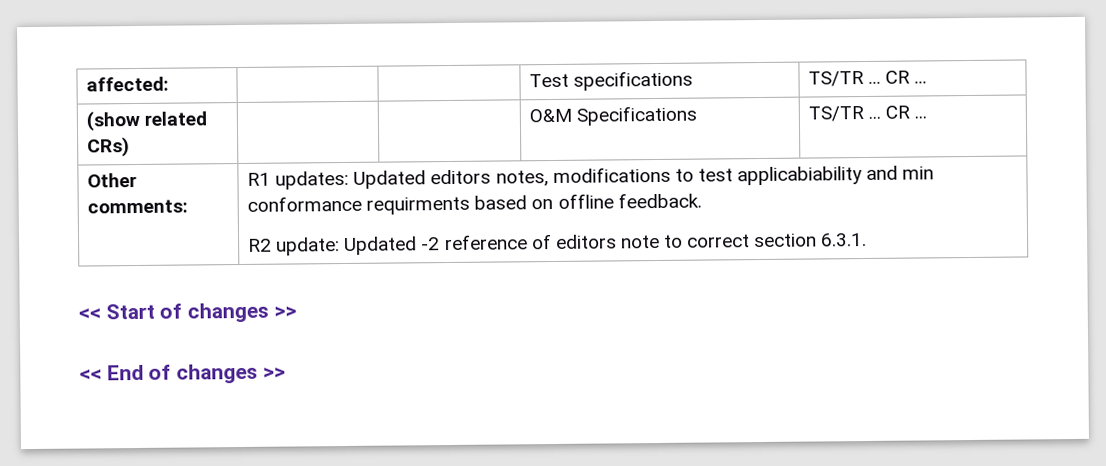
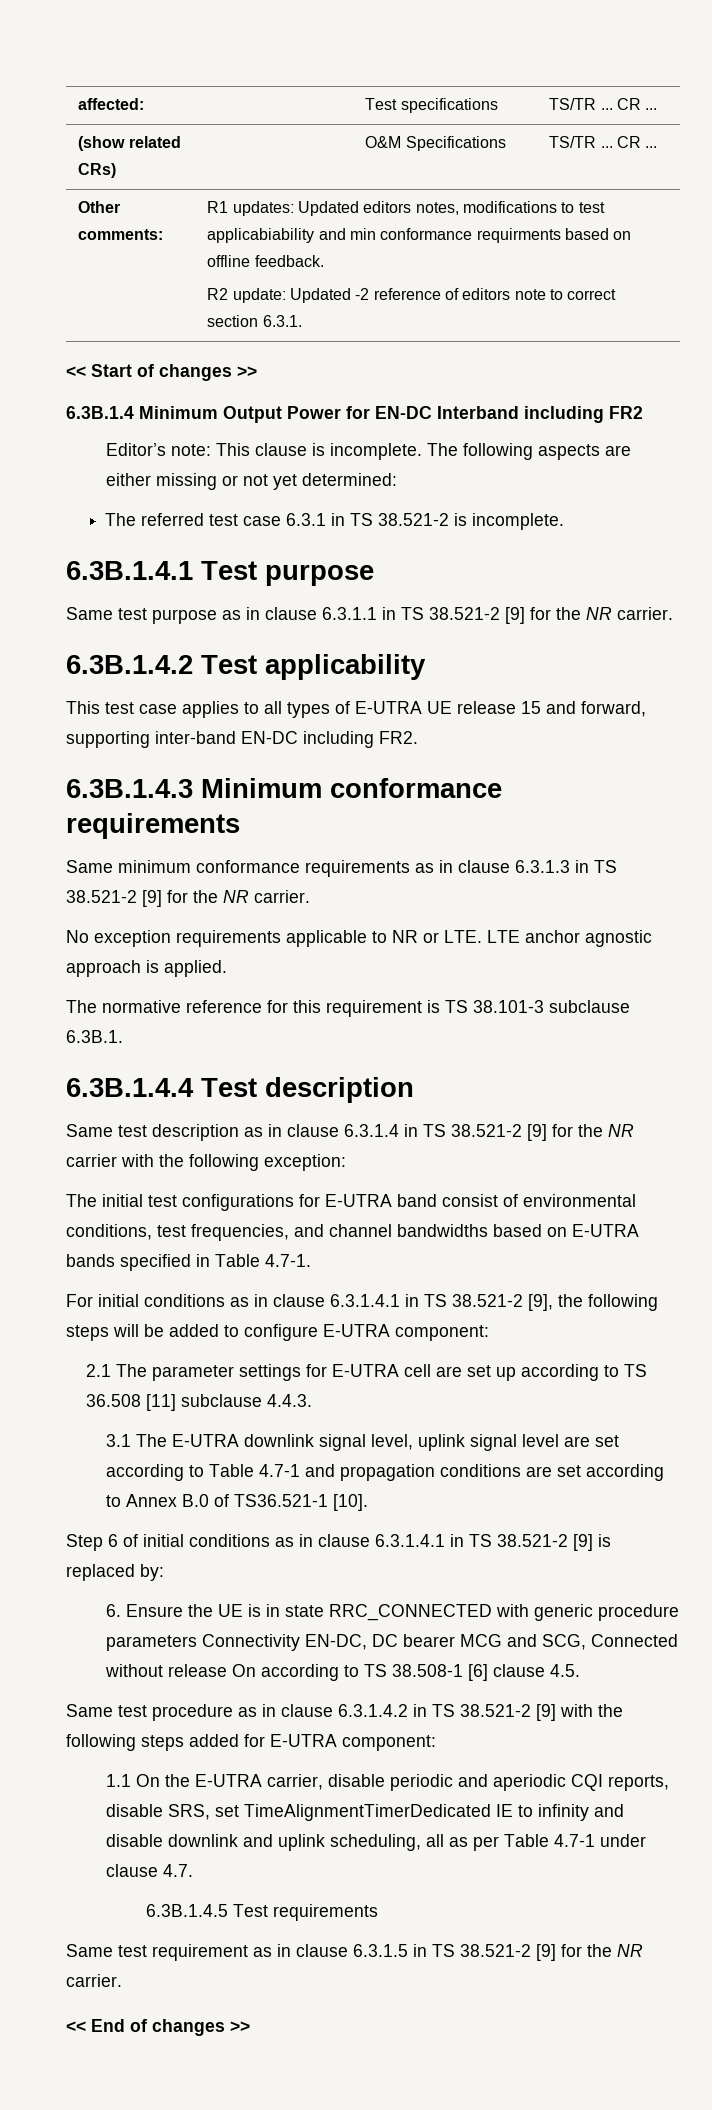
(297, 311) none -> [66,406,643,423] [106,443,632,460] [106,473,398,490] [105,513,565,530] [66,561,374,586] [66,607,673,624] [66,654,426,680] [66,701,646,718] [66,731,418,748] [66,778,502,798] [66,813,240,839] [66,860,617,877] [66,890,310,907] [66,930,652,947] [66,960,227,977] [66,1000,630,1017] [66,1030,123,1043] [66,1077,414,1103] [66,1124,634,1141] [66,1154,346,1171] [66,1194,636,1211] [66,1224,639,1241] [66,1254,311,1271] [66,1294,658,1311] [66,1324,489,1341] [86,1364,648,1381] [86,1394,313,1411] [106,1434,620,1451] [106,1464,665,1481] [106,1494,369,1511] [66,1534,611,1551] [66,1564,164,1581] [106,1604,680,1621] [106,1634,679,1651] [105,1664,581,1681] [66,1704,623,1721] [66,1734,436,1751] [106,1774,670,1791] [106,1804,625,1821] [106,1834,647,1851] [106,1864,194,1877] [146,1904,379,1921] [66,1944,643,1961] [66,1974,122,1987] // 6.3B.1.4 Minimum Output Power for EN-DC Interband including FR2 // Editor’s note: This clause is incomplete. The following aspects are either missing or not yet determined: // The referred test case 6.3.1 in TS 38.521-2 is incomplete. // 6.3B.1.4.1 Test purpose // Same test purpose as in clause 6.3.1.1 in TS 38.521-2 [9] for the NR carrier. // 6.3B.1.4.2 Test applicability // This test case applies to all types of E-UTRA UE release 15 and forward, supporting inter-band EN-DC including FR2. // 6.3B.1.4.3 Minimum conformance requirements // Same minimum conformance requirements as in clause 6.3.1.3 in TS 38.521-2 [9] for the NR carrier. // No exception requirements applicable to NR or LTE. LTE anchor agnostic approach is applied. // The normative reference for this requirement is TS 38.101-3 subclause 6.3B.1. // 6.3B.1.4.4 Test description // Same test description as in clause 6.3.1.4 in TS 38.521-2 [9] for the NR carrier with the following exception: // The initial test configurations for E-UTRA band consist of environmental conditions, test frequencies, and channel bandwidths based on E-UTRA bands specified in Table 4.7-1. // For initial conditions as in clause 6.3.1.4.1 in TS 38.521-2 [9], the following steps will be added to configure E-UTRA component: // 2.1 The parameter settings for E-UTRA cell are set up according to TS 36.508 [11] subclause 4.4.3. // 3.1 The E-UTRA downlink signal level, uplink signal level are set according to Table 4.7-1 and propagation conditions are set according to Annex B.0 of TS36.521-1 [10]. // Step 6 of initial conditions as in clause 6.3.1.4.1 in TS 38.521-2 [9] is replaced by: // 6. Ensure the UE is in state RRC_CONNECTED with generic procedure parameters Connectivity EN-DC, DC bearer MCG and SCG, Connected without release On according to TS 38.508-1 [6] clause 4.5. // Same test procedure as in clause 6.3.1.4.2 in TS 38.521-2 [9] with the following steps added for E-UTRA component: // 1.1 On the E-UTRA carrier, disable periodic and aperiodic CQI reports, disable SRS, set TimeAlignmentTimerDedicated IE to infinity and disable downlink and uplink scheduling, all as per Table 4.7-1 under clause 4.7. // 6.3B.1.4.5 Test requirements // Same test requirement as in clause 6.3.1.5 in TS 38.521-2 [9] for the NR carrier.

